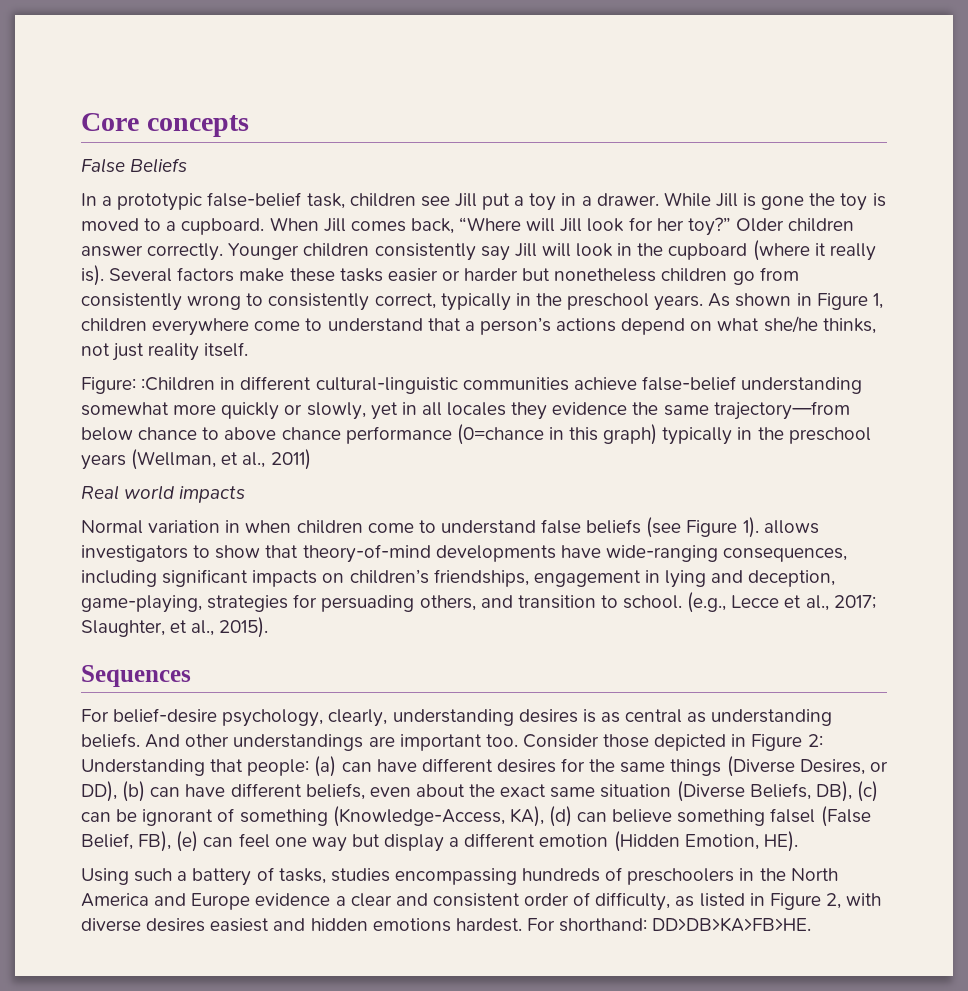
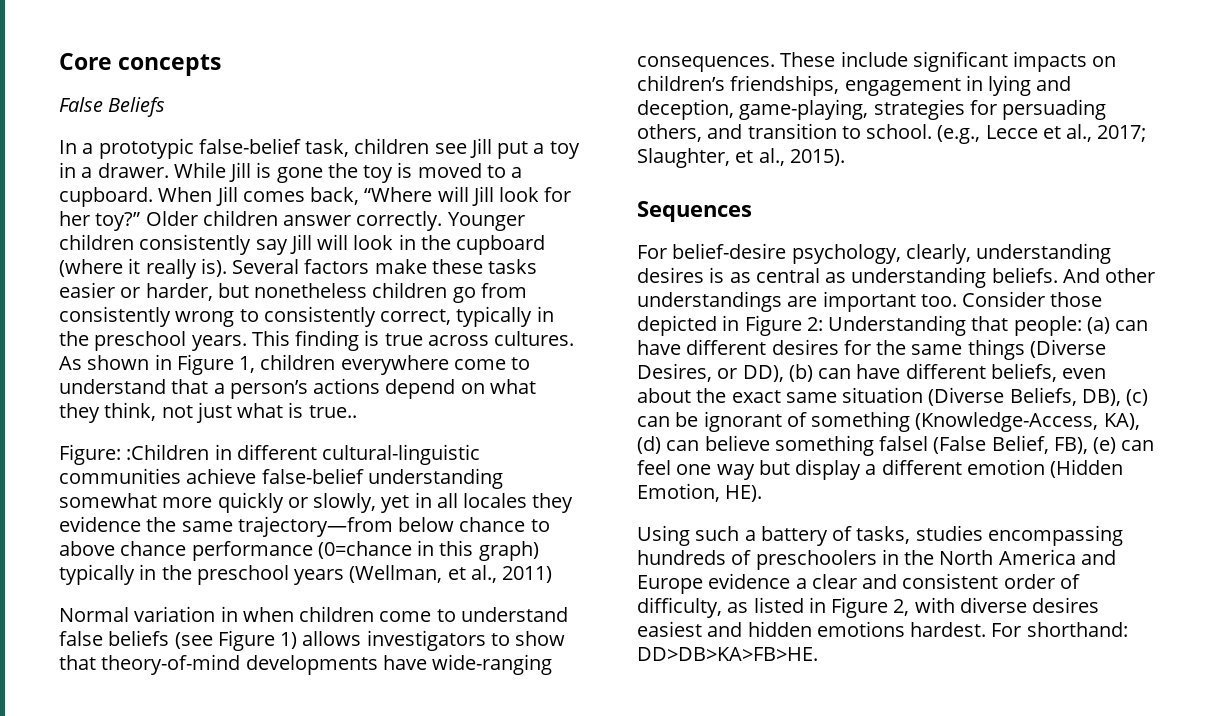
[464,268,519,281] harder -> [145,283,213,301] harder,
(704, 303) none -> [251,330,575,351] This finding is true across cultures.
[763,316,876,334] [81,342,249,361] she/he thinks, not just reality itself. -> [59,402,357,423] they think, not just what is true..
[81,485,246,503] // Real world impacts -> (553, 574) none
[742,517,759,538] 1). -> [280,632,298,649] 1)
[723,548,848,562] [81,570,157,587] consequences, including -> [637,51,908,72] consequences. These include

